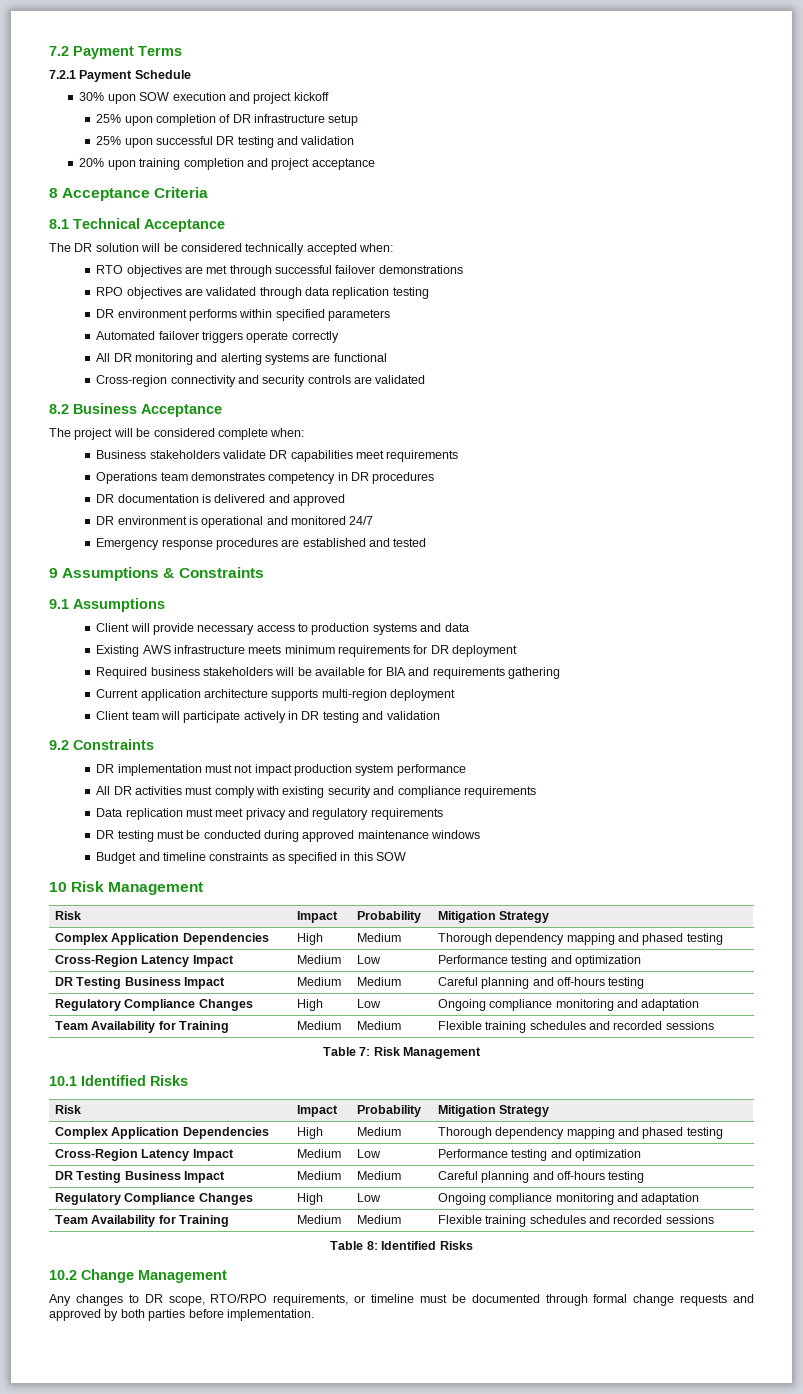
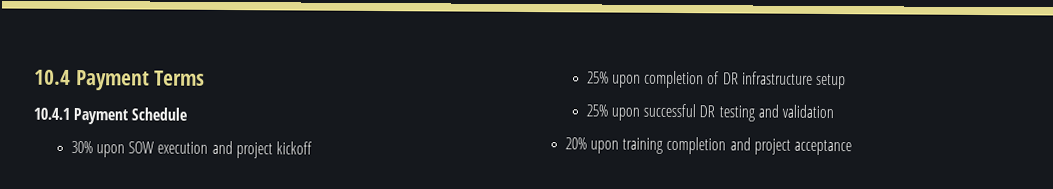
[49,46,69,56] 7.2 -> [34,69,71,85] 10.4
[49,70,76,79] 7.2.1 -> [33,107,70,120] 10.4.1
[49,187,209,201] [49,218,225,232] [49,243,393,255] [96,265,463,277] [96,287,429,299] [96,309,391,321] [96,331,339,343] [96,353,387,365] [96,375,426,387] [49,403,222,417] [49,428,305,440] [96,450,459,462] [96,472,435,484] [96,494,346,506] [96,516,374,528] [96,538,427,550] [49,567,264,581] [49,598,165,612] [96,623,469,635] [96,645,518,657] [96,667,560,679] [96,689,456,701] [96,711,440,723] [49,739,154,750] [96,764,466,776] [96,786,536,798] [96,808,443,820] [96,830,481,842] [96,852,407,864] [49,881,204,895] [54,911,81,920] [296,911,338,923] [356,911,421,923] [437,911,550,923] [54,933,269,945] [296,933,323,945] [356,933,401,942] [437,933,723,945] [54,955,234,967] [296,955,341,964] [356,955,381,964] [437,955,641,967] [54,977,225,989] [296,977,341,986] [356,977,401,986] [437,977,645,989] [54,999,253,1011] [296,999,323,1011] [356,999,381,1008] [437,999,700,1011] [54,1021,229,1033] [296,1021,341,1030] [356,1021,401,1030] [437,1021,714,1033] [322,1047,482,1059] [49,1075,188,1086] [54,1105,81,1114] [296,1105,338,1117] [356,1105,421,1117] [437,1105,550,1117] [54,1127,269,1139] [296,1127,323,1139] [356,1127,401,1136] [437,1127,723,1139] [54,1149,234,1161] [296,1149,341,1158] [356,1149,381,1158] [437,1149,641,1161] [54,1171,225,1183] [296,1171,341,1180] [356,1171,401,1180] [437,1171,645,1183] [54,1193,253,1205] [296,1193,323,1205] [356,1193,381,1202] [437,1193,700,1205] [54,1215,229,1227] [296,1215,341,1224] [356,1215,401,1224] [437,1215,714,1227] [330,1241,473,1250] [49,1269,227,1283] [49,1294,754,1306] [49,1309,314,1321] // 8 Acceptance Criteria // 8.1 Technical Acceptance // The DR solution will be considered technically accepted when: // RTO objectives are met through successful failover demonstrations // RPO objectives are validated through data replication testing // DR environment performs within specified parameters // Automated failover triggers operate correctly // All DR monitoring and alerting systems are functional // Cross-region connectivity and security controls are validated // 8.2 Business Acceptance // The project will be considered complete when: // Business stakeholders validate DR capabilities meet requirements // Operations team demonstrates competency in DR procedures // DR documentation is delivered and approved // DR environment is operational and monitored 24/7 // Emergency response procedures are established and tested // 9 Assumptions & Constraints // 9.1 Assumptions // Client will provide necessary access to production systems and data // Existing AWS infrastructure meets minimum requirements for DR deployment // Required business stakeholders will be available for BIA and requirements gathering // Current application architecture supports multi-region deployment // Client team will participate actively in DR testing and validation // 9.2 Constraints // DR implementation must not impact production system performance // All DR activities must comply with existing security and compliance requirements // Data replication must meet privacy and regulatory requirements // DR testing must be conducted during approved maintenance windows // Budget and timeline constraints as specified in this SOW // 10 Risk Management // Risk | Impact | Probability | Mitigation Strategy // Complex Application Dependencies | High | Medium | Thorough dependency mapping and phased testing // Cross-Region Latency Impact | Medium | Low | Performance testing and optimization // DR Testing Business Impact | Medium | Medium | Careful planning and off-hours testing // Regulatory Compliance Changes | High | Low | Ongoing compliance monitoring and adaptation // Team Availability for Training | Medium | Medium | Flexible training schedules and recorded sessions // Table 7: Risk Management // 10.1 Identified Risks // Risk | Impact | Probability | Mitigation Strategy // Complex Application Dependencies | High | Medium | Thorough dependency mapping and phased testing // Cross-Region Latency Impact | Medium | Low | Performance testing and optimization // DR Testing Business Impact | Medium | Medium | Careful planning and off-hours testing // Regulatory Compliance Changes | High | Low | Ongoing compliance monitoring and adaptation // Team Availability for Training | Medium | Medium | Flexible training schedules and recorded sessions // Table 8: Identified Risks // 10.2 Change Management // Any changes to DR scope, RTO/RPO requirements, or timeline must be documented through formal change requests and approved by both parties before implementation. -> (853, 147) none

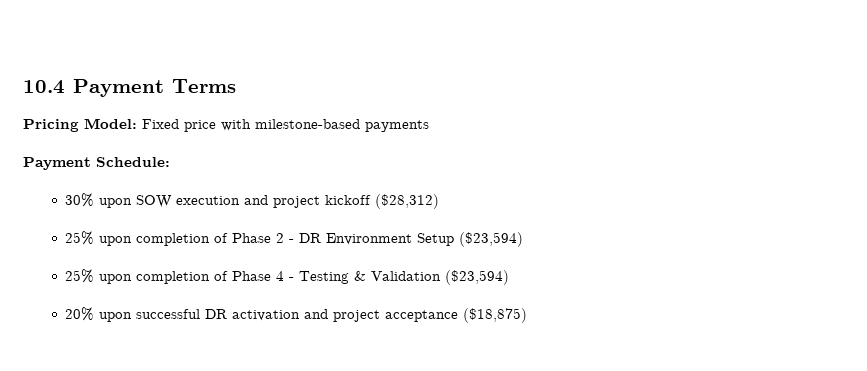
[33,107,188,125] 10.4.1 Payment Schedule -> [23,118,429,132] [23,157,170,170] Pricing Model: Fixed price with milestone-based payments // Payment Schedule:
[586,70,846,90] [585,103,834,122] // 25% upon completion of DR infrastructure setup // 25% upon successful DR testing and validation -> [375,194,440,209] [65,231,524,247] [65,269,510,285] ($28,312) // 25% upon completion of Phase 2 - DR Environment Setup ($23,594) // 25% upon completion of Phase 4 - Testing & Validation ($23,594)
[622,136,727,155] training completion -> [136,309,301,321] successful DR activation
(853, 147) none -> [463,308,528,323] ($18,875)

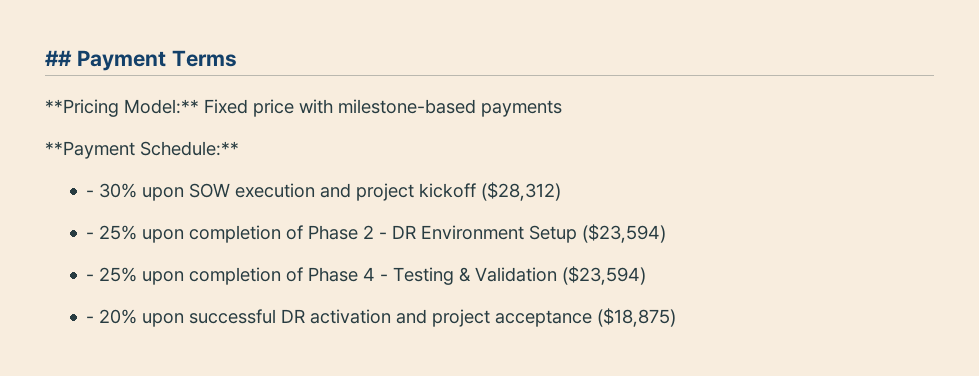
[23,80,65,94] 10.4 -> [45,50,72,66] ##
[23,118,137,132] Pricing Model: -> [45,99,199,117] **Pricing Model:**
[23,157,170,170] Payment Schedule: // -> [45,141,239,159] [86,190,95,197] **Payment Schedule:** // -
(440, 201) none -> [86,232,95,239] -
(524, 239) none -> [86,274,95,281] -
(510, 277) none -> [86,316,95,323] -

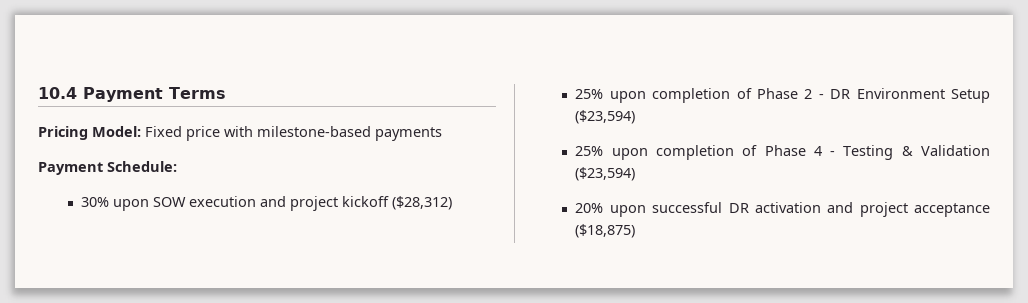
[45,50,72,66] ## -> [38,87,77,99] 10.4
[45,99,199,117] **Pricing Model:** -> [38,126,141,140] Pricing Model:
[45,141,239,159] [86,190,95,197] **Payment Schedule:** // - -> [38,161,177,175] Payment Schedule: //
[86,232,95,239] - -> (453, 203) none
[86,274,95,281] - -> (636, 117) none
[86,316,95,323] - -> (636, 174) none

